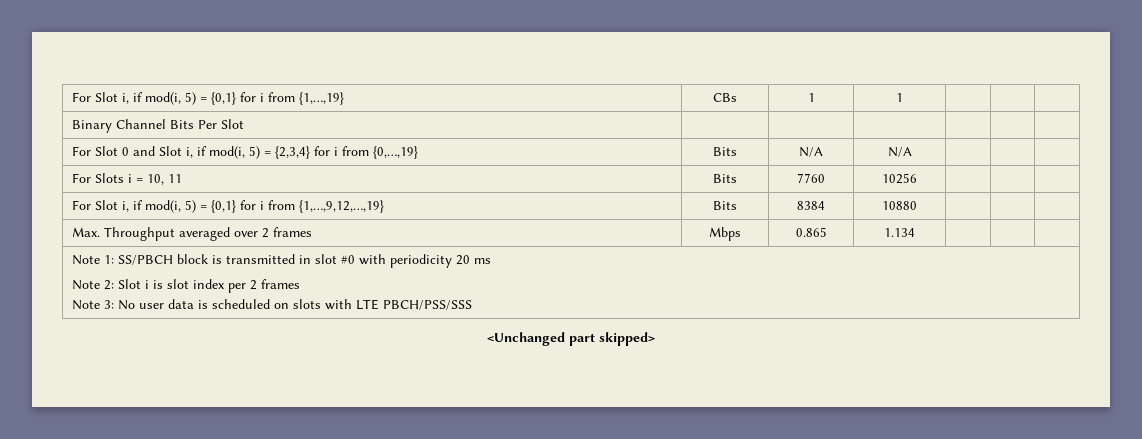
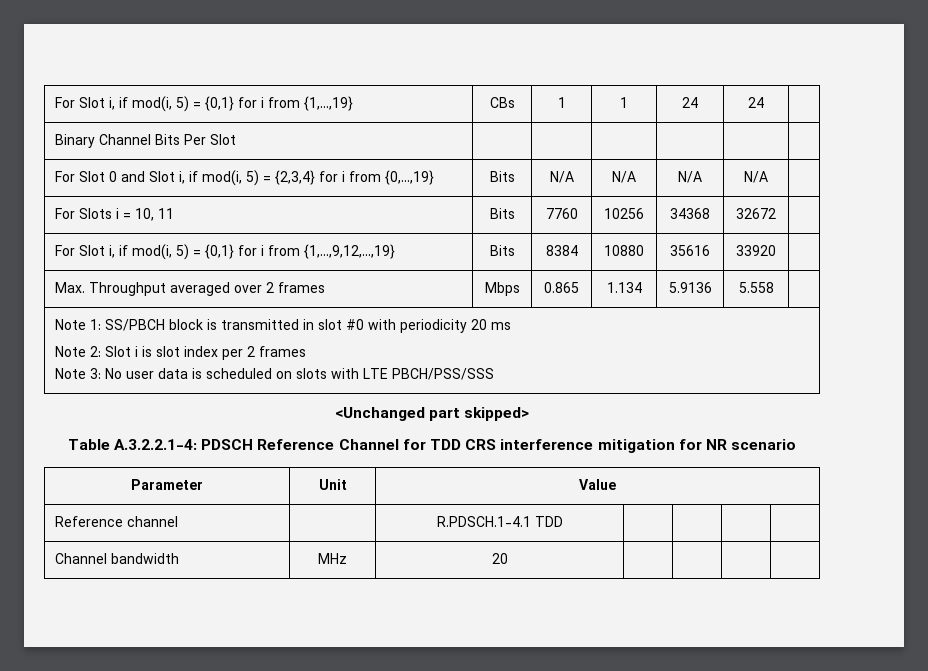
(903, 97) | -> [682,97,698,108] [748,97,764,108] 24 | 24
(912, 152) | -> [678,171,702,183] [744,171,768,183] N/A | N/A
(917, 178) | -> [670,208,710,219] [736,208,776,219] 34368 | 32672
(917, 205) | -> [670,245,710,256] [736,245,776,256] 35616 | 33920
(915, 232) | -> [668,282,712,293] [738,282,774,293] 5.9136 | 5.558
(655, 339) none -> [67,439,797,453] [131,479,203,490] [318,479,347,490] [579,479,617,490] [54,516,178,527] [436,516,563,527] [54,553,179,564] [318,553,347,564] [491,553,508,564] // Table A.3.2.2.1-4: PDSCH Reference Channel for TDD CRS interference mitigation for NR scenario // Parameter | Unit | Value // Reference channel | | R.PDSCH.1-4.1 TDD | | | | // Channel bandwidth | MHz | 20 | | | |

